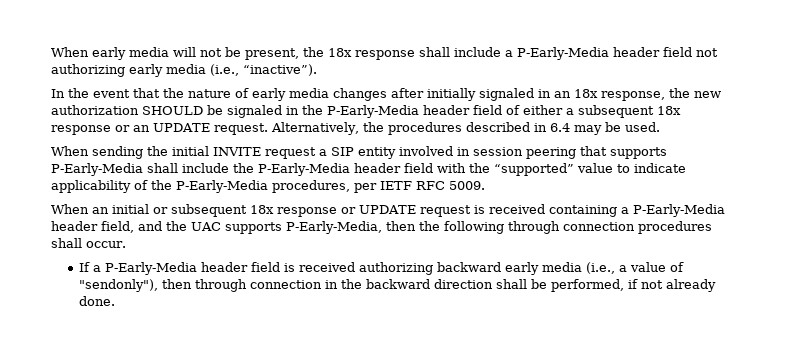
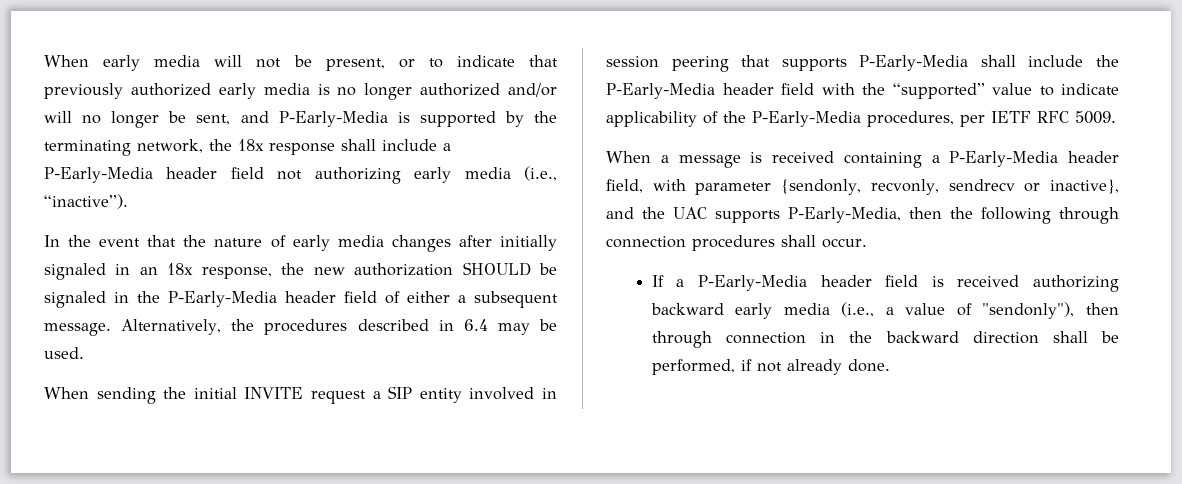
(299, 54) none -> [398,55,559,68] [44,83,557,100] [44,111,558,128] [44,139,203,156] or to indicate that previously authorized early media is no longer authorized and/or will no longer be sent, and P-Early-Media is supported by the terminating network,
[657,106,681,115] [51,123,268,135] 18x response or an UPDATE request. -> [44,323,111,336] message.
[92,204,471,217] an initial or subsequent 18x response or UPDATE request -> [660,155,741,168] a message
(134, 227) none -> [652,179,1119,195] with parameter {sendonly, recvonly, sendrecv or inactive},

